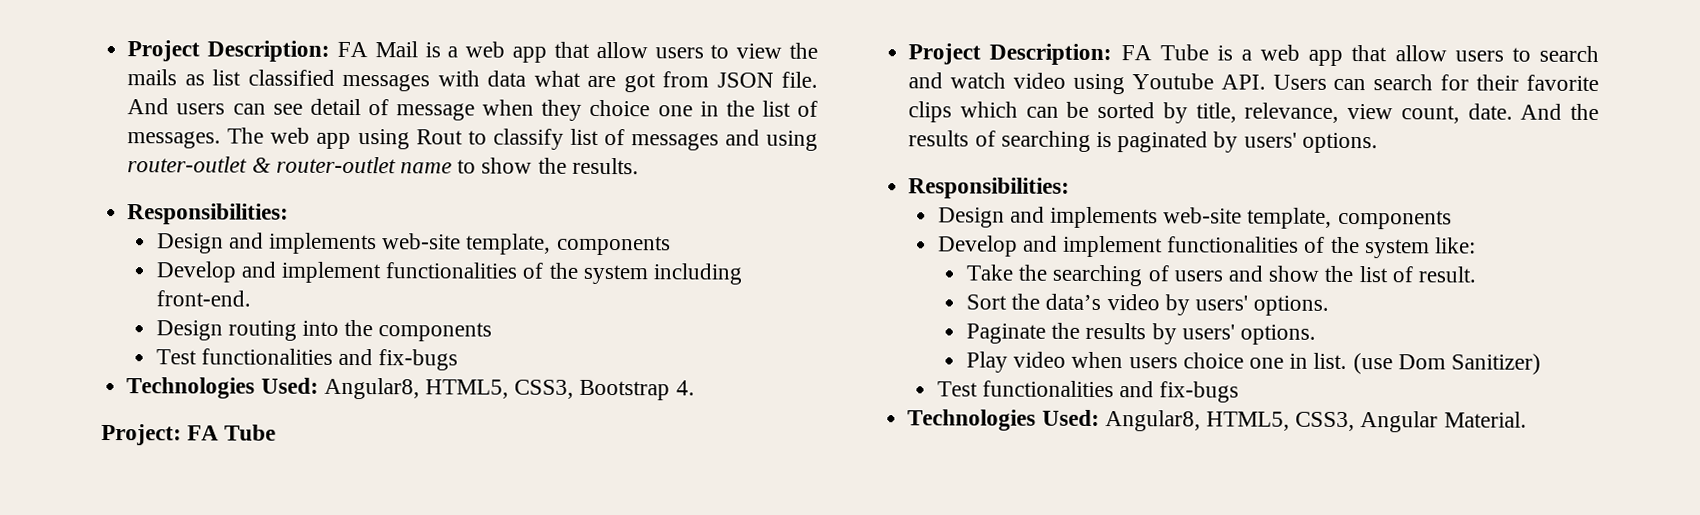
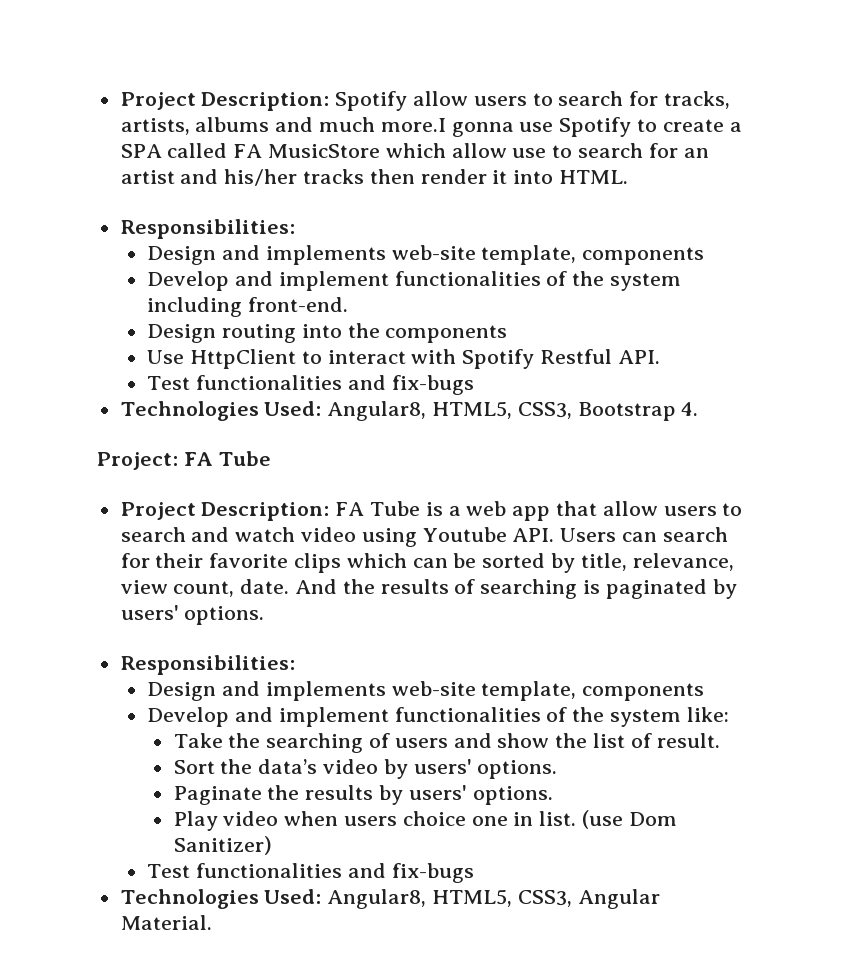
[127,40,818,63] [127,69,819,93] [127,98,819,121] [127,127,819,151] [127,156,639,175] Project Description: FA Mail is a web app that allow users to view the mails as list classified messages with data what are got from JSON file. And users can see detail of message when they choice one in the list of messages. The web app using Rout to classify list of messages and using router-outlet & router-outlet name to show the results. -> [120,91,731,111] [120,117,742,137] [120,143,709,158] [120,169,629,186] Project Description: Spotify allow users to search for tracks, artists, albums and much more.I gonna use Spotify to create a SPA called FA MusicStore which allow use to search for an artist and his/her tracks then render it into HTML.
(493, 332) none -> [147,349,660,369] // Use HttpClient to interact with Spotify Restful API.

